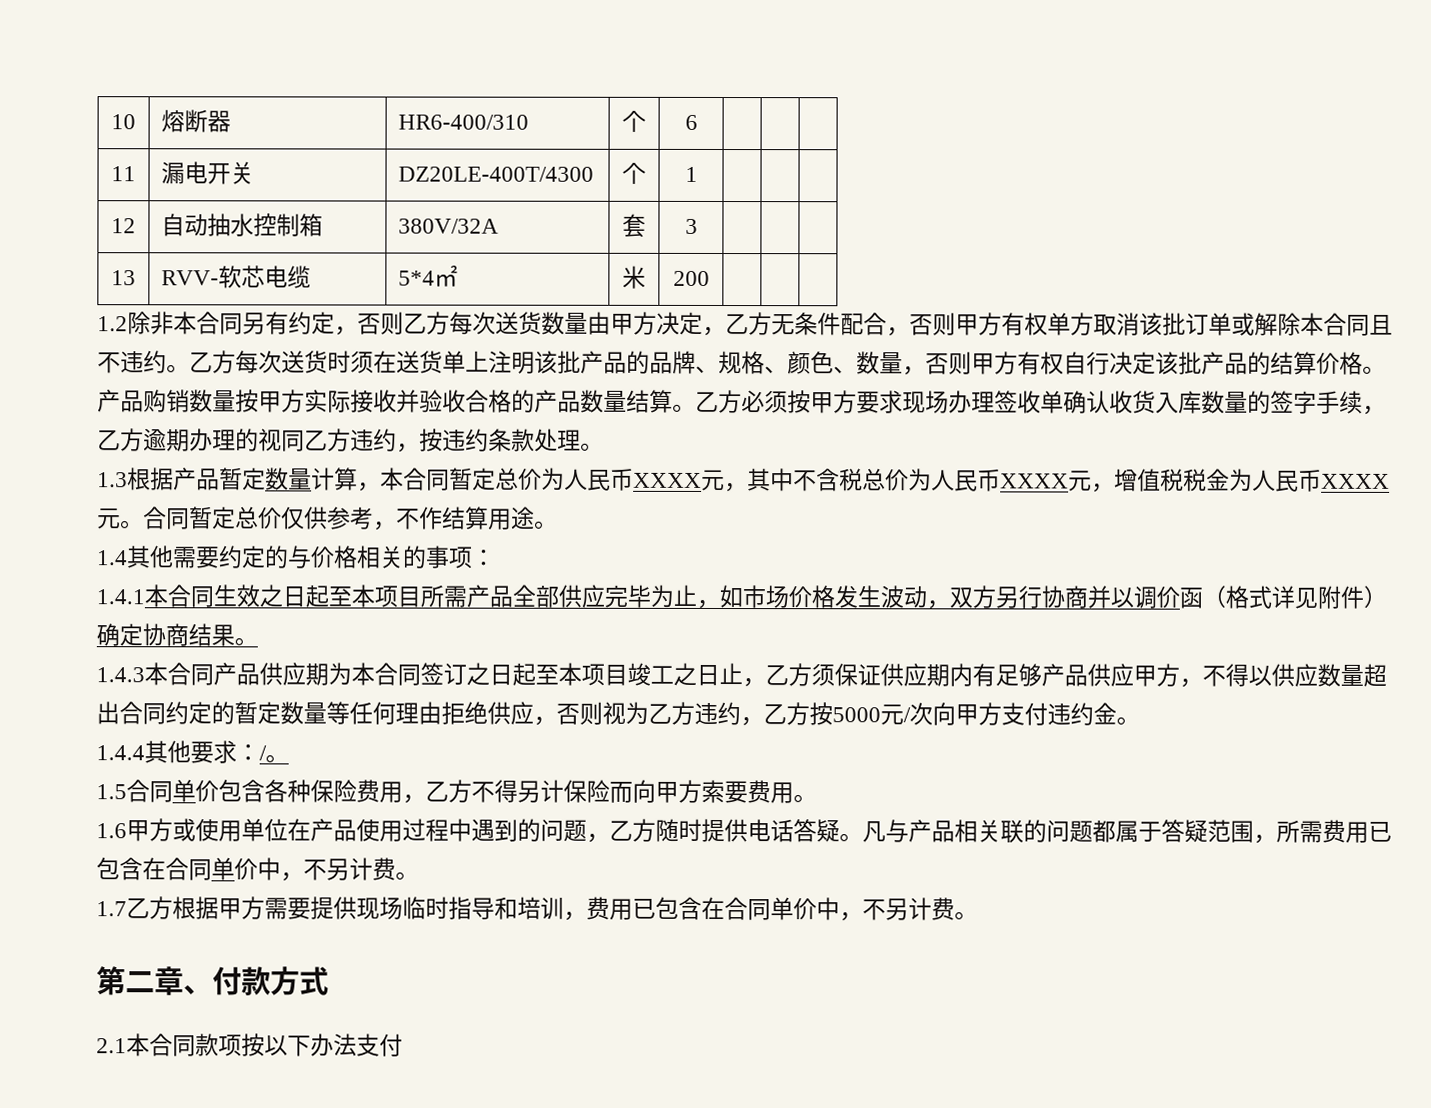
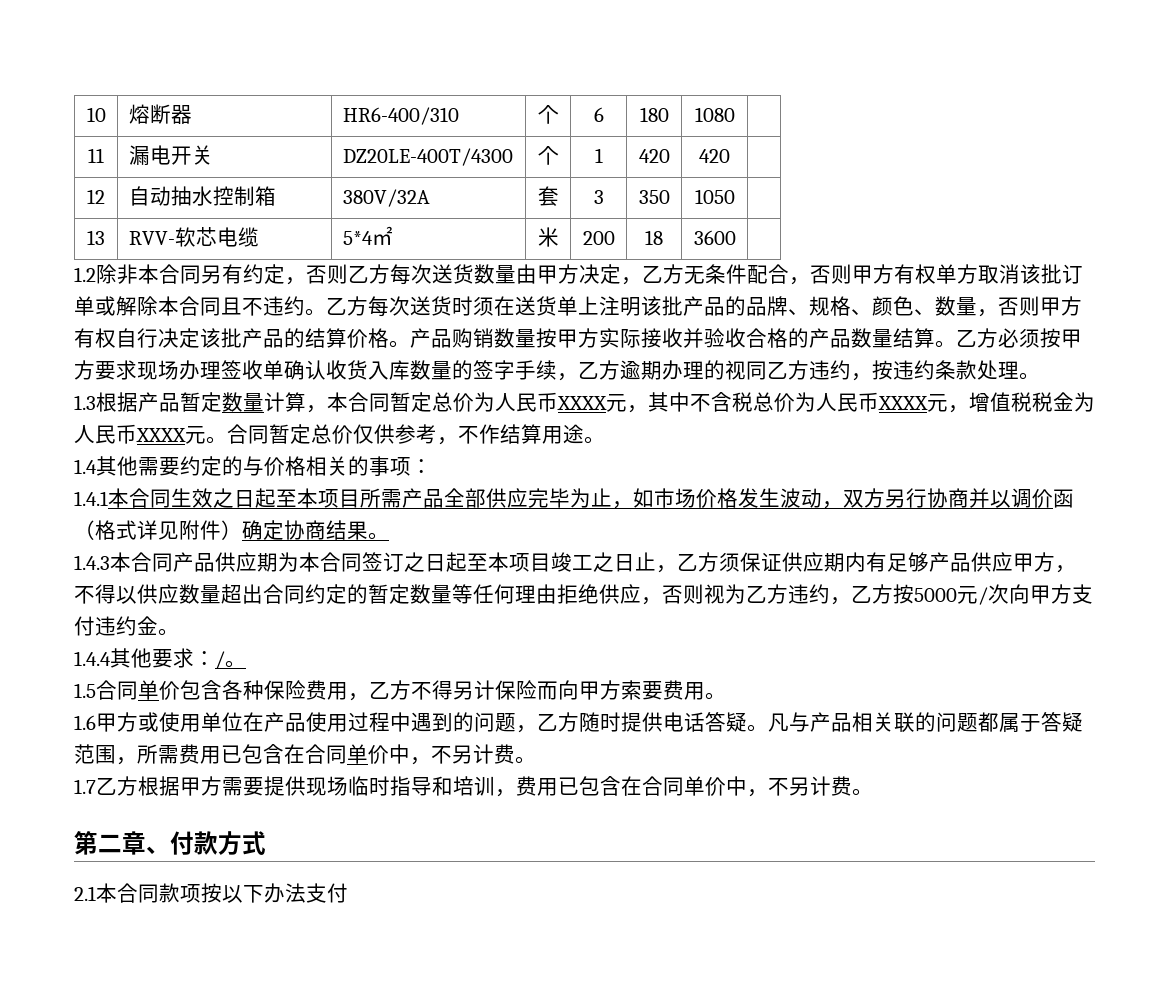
(698, 122) | -> [639,107,669,122] [694,107,735,122] 180 | 1080
(698, 174) | -> [638,149,670,163] [699,149,730,163] 420 | 420
(698, 226) | -> [638,190,670,204] [694,189,735,204] 350 | 1050
(710, 278) | -> [645,230,663,245] [693,230,736,245] 18 | 3600

